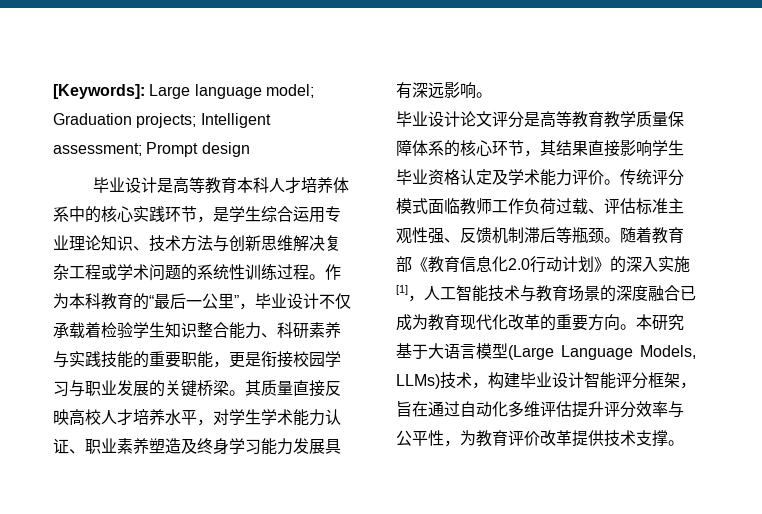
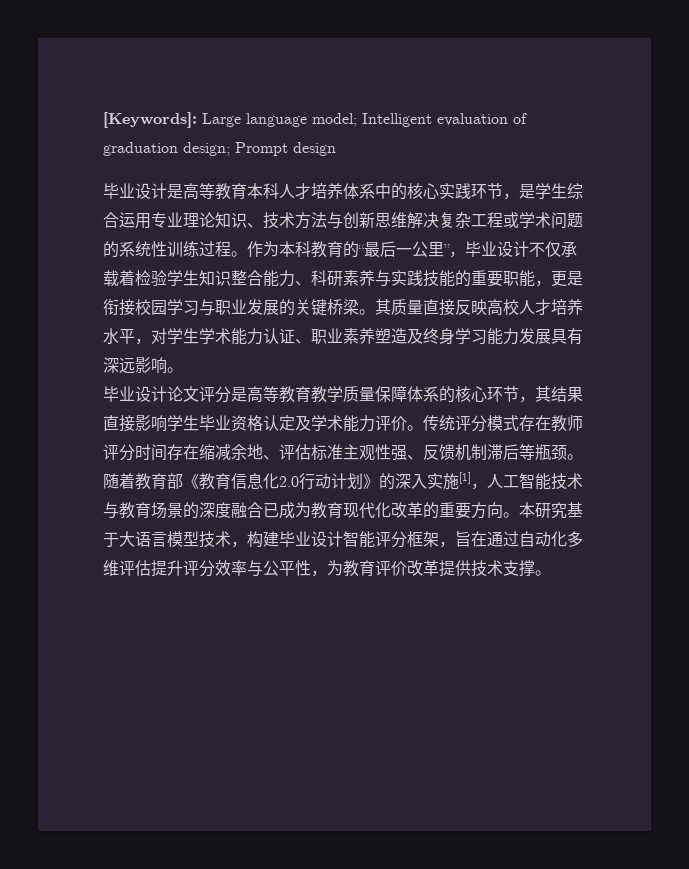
[53,113,271,128] [53,143,142,156] Graduation projects; Intelligent assessment; -> [362,113,527,127] [103,142,230,156] Intelligent evaluation of graduation design;
[428,198,588,215] 面临教师工作负荷过载 -> [519,415,583,432] [103,444,263,461] 存在教师评分时间存在缩减余地
[508,345,696,360] [396,374,440,389] (Large Language Models, LLMs) -> (199, 539) none

